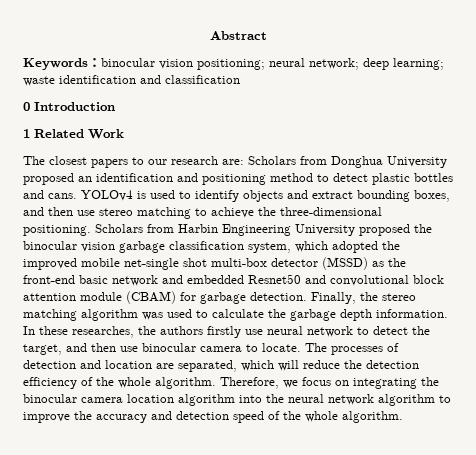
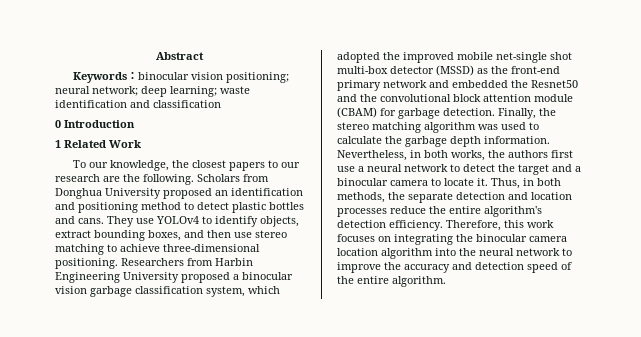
[23,156,45,165] The -> [72,160,189,171] To our knowledge, the
[222,159,244,165] are: -> [103,174,194,185] are the following.
[81,190,308,202] YOLOv4 is used to identify objects and -> [107,216,299,227] They use YOLOv4 to identify objects,
[258,207,276,216] the -> (160, 248) none
[95,224,143,233] Scholars -> [121,258,184,266] Researchers
[414,224,432,233] the -> [233,274,239,280] a
[79,275,108,284] basic -> [337,80,381,91] primary
(244, 279) none -> [511,80,528,88] the
(326, 279) none -> [360,94,377,102] the
[23,326,263,338] In these researches, the authors firstly use -> [337,150,573,161] [337,166,364,172] Nevertheless, in both works, the authors first use a
[23,343,399,355] [23,360,419,372] [23,377,331,389] target, and then use binocular camera to locate. The processes of detection and location are separated, which will reduce the detection efficiency of the whole algorithm. Therefore, we focus -> [518,164,581,175] [337,178,561,189] [337,192,572,203] [337,206,542,217] [337,220,554,231] [337,234,375,242] target and a binocular camera to locate it. Thus, in both methods, the separate detection and location processes reduce the entire algorithm's detection efficiency. Therefore, this work focuses
[378,394,435,406] algorithm -> (560, 252) none
[305,411,338,422] whole -> [357,276,389,284] entire

